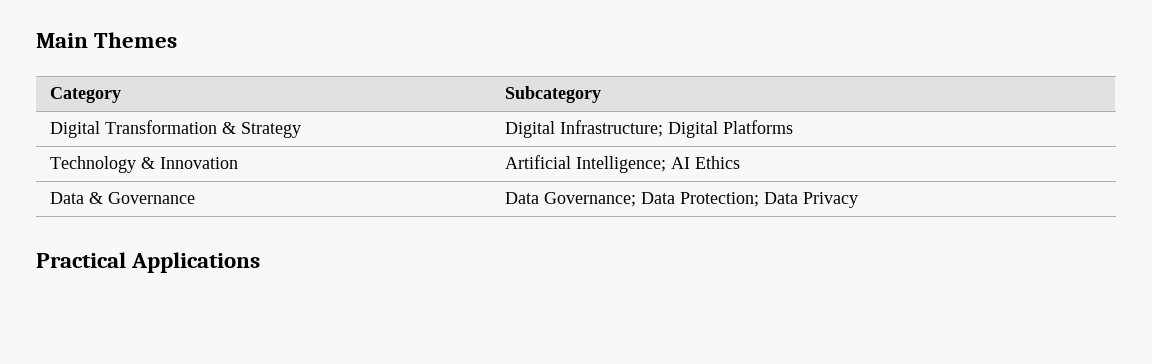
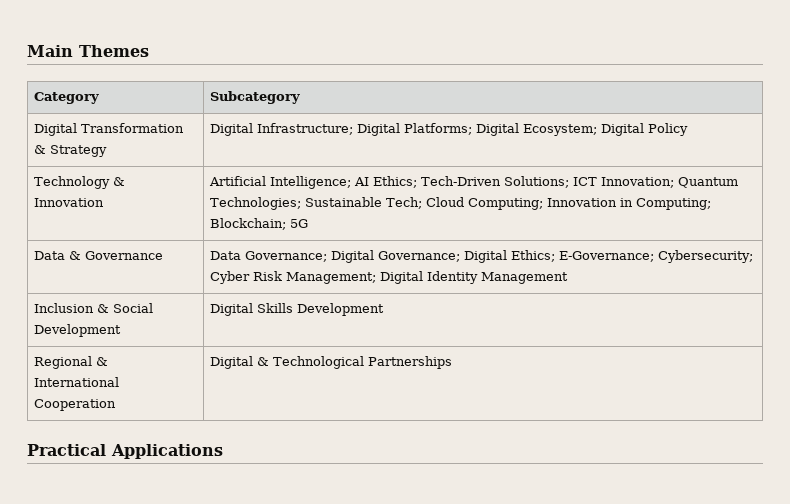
[723,120,794,134] Platforms -> [404,123,689,136] Platforms; Digital Ecosystem; Digital Policy
[695,156,741,169] Ethics -> [373,176,739,188] [210,197,712,210] [210,218,309,230] Ethics; Tech-Driven Solutions; ICT Innovation; Quantum Technologies; Sustainable Tech; Cloud Computing; Innovation in Computing; Blockchain; 5G
[641,192,859,208] Data Protection; Data Privacy -> [331,250,754,263] [210,271,569,284] [34,303,154,313] [34,324,122,337] [210,303,385,316] [34,356,109,369] [34,377,120,387] [34,399,117,411] [210,356,453,369] Digital Governance; Digital Ethics; E-Governance; Cybersecurity; Cyber Risk Management; Digital Identity Management // Inclusion & Social Development | Digital Skills Development // Regional & International Cooperation | Digital & Technological Partnerships

